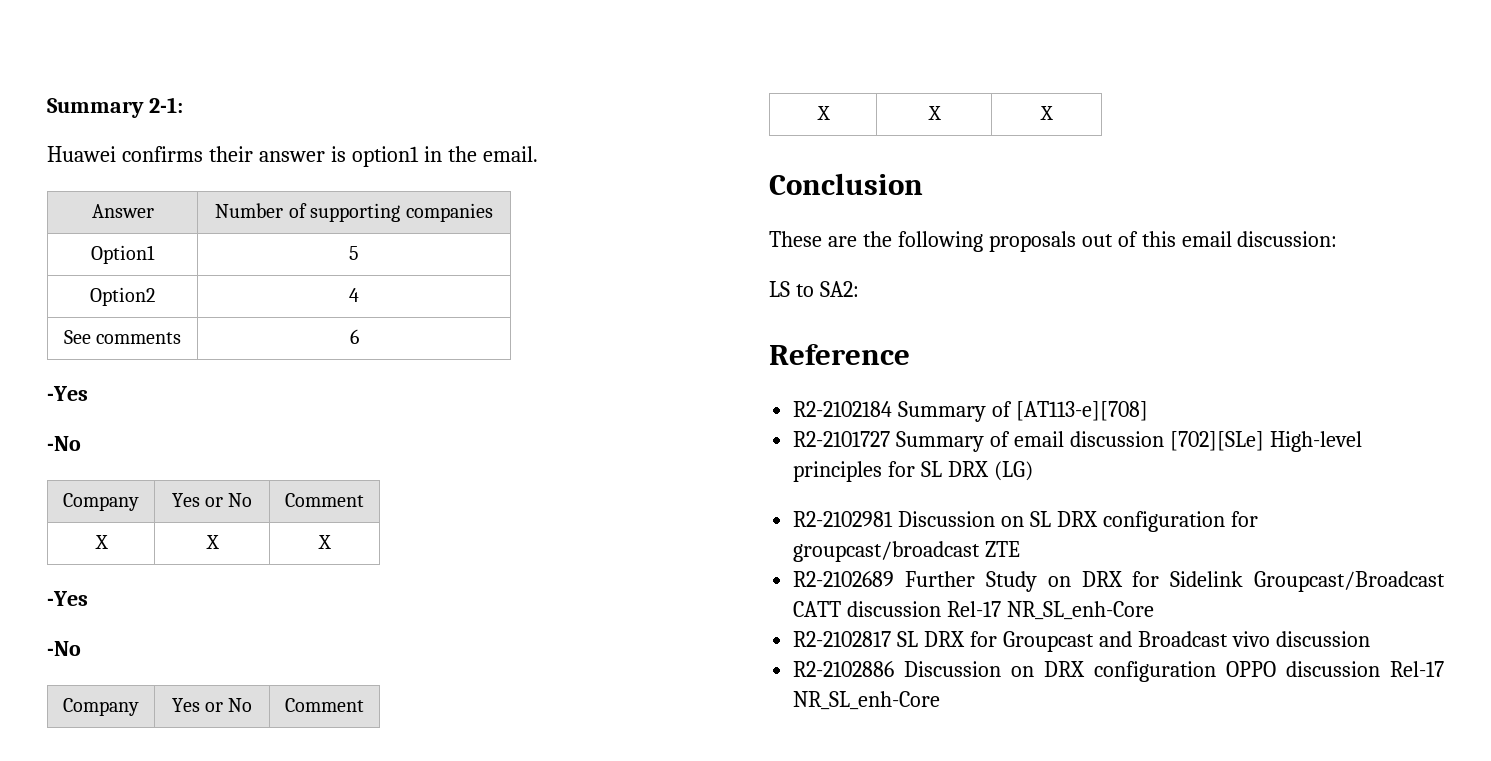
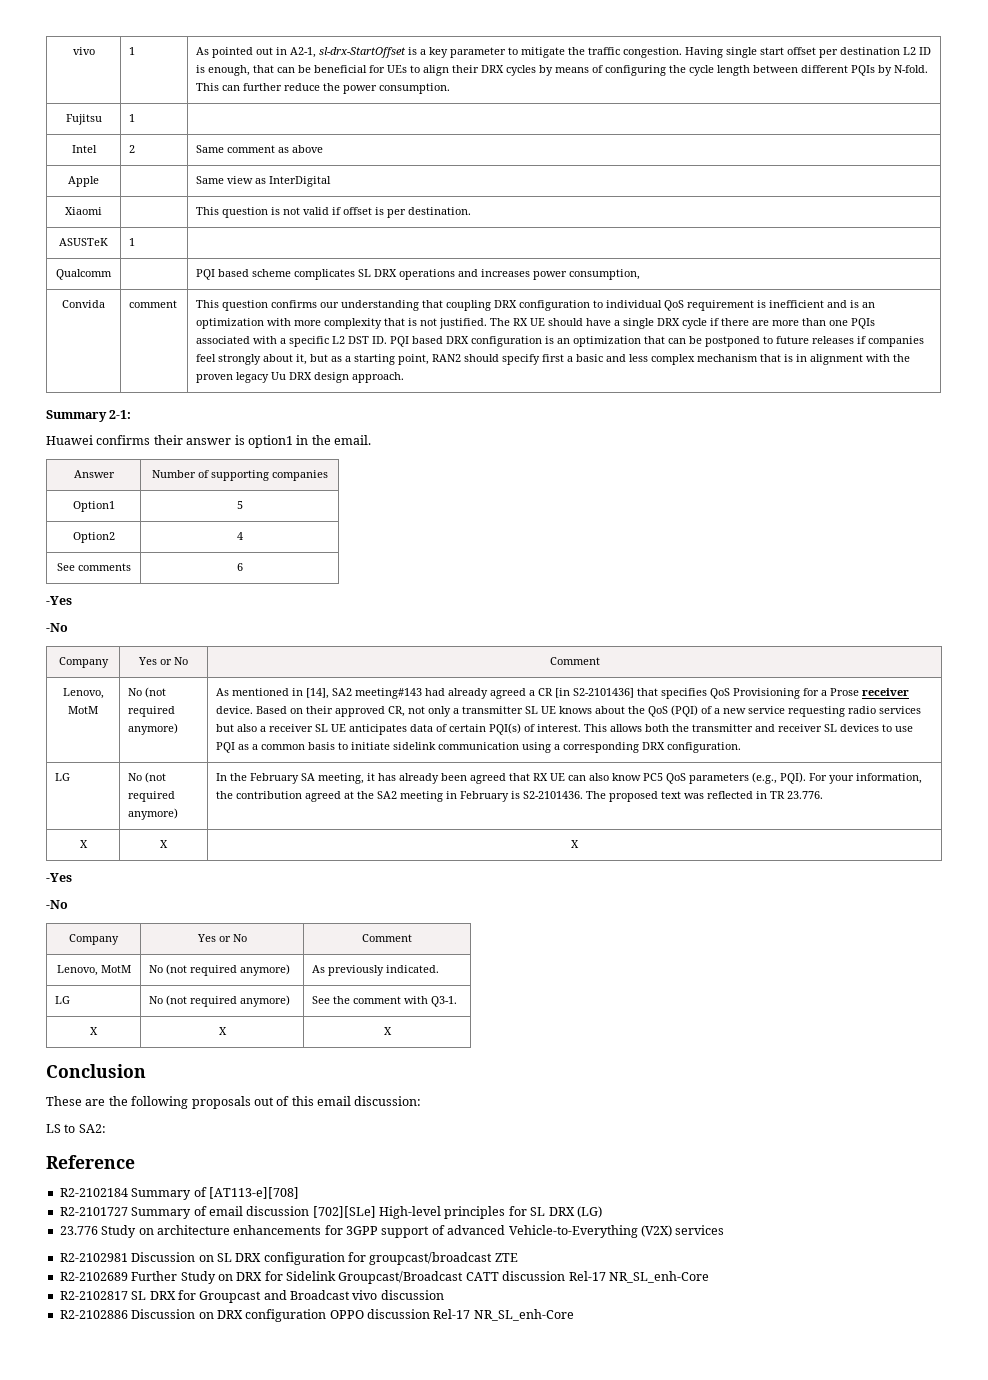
(47, 108) none -> [72,47,95,55] [129,47,136,55] [196,47,932,58] [196,65,929,76] [196,83,451,94] [65,114,102,125] [129,114,136,122] [71,145,97,153] [129,145,136,153] [196,145,324,153] [68,176,99,187] [196,176,332,187] [65,207,102,215] [196,207,472,218] [59,238,108,246] [129,238,136,246] [56,269,112,280] [196,269,641,280] [62,300,105,308] [129,300,178,308] [196,300,876,311] [196,318,876,329] [196,336,925,347] [196,354,911,365] [196,372,405,383] vivo | 1 | As pointed out in A2-1, sl-drx-StartOffset is a key parameter to mitigate the traffic congestion. Having single start offset per destination L2 ID is enough, that can be beneficial for UEs to align their DRX cycles by means of configuring the cycle length between different PQIs by N-fold. This can further reduce the power consumption. // Fujitsu | 1 | // Intel | 2 | Same comment as above // Apple | | Same view as InterDigital // Xiaomi | | This question is not valid if offset is per destination. // ASUSTeK | 1 | // Qualcomm | | PQI based scheme complicates SL DRX operations and increases power consumption, // Convida | comment | This question confirms our understanding that coupling DRX configuration to individual QoS requirement is inefficient and is an optimization with more complexity that is not justified. The RX UE should have a single DRX cycle if there are more than one PQIs associated with a specific L2 DST ID. PQI based DRX configuration is an optimization that can be postponed to future releases if companies feel strongly about it, but as a starting point, RAN2 should specify first a basic and less complex mechanism that is in alignment with the proven legacy Uu DRX design approach. //
(364, 500) none -> [62,688,104,699] [68,706,98,714] [128,687,167,698] [128,706,176,717] [128,723,179,735] [216,688,910,699] [216,705,922,717] [216,723,914,735] [216,742,742,753] [55,773,71,781] [128,772,167,783] [128,791,176,802] [128,808,179,820] [216,772,923,784] [216,791,824,802] // Lenovo, MotM | No (not required anymore) | As mentioned in [14], SA2 meeting#143 had already agreed a CR [in S2-2101436] that specifies QoS Provisioning for a Prose receiver device. Based on their approved CR, not only a transmitter SL UE knows about the QoS (PQI) of a new service requesting radio services but also a receiver SL UE anticipates data of certain PQI(s) of interest. This allows both the transmitter and receiver SL devices to use PQI as a common basis to initiate sidelink communication using a corresponding DRX configuration. // LG | No (not required anymore) | In the February SA meeting, it has already been agreed that RX UE can also know PC5 QoS parameters (e.g., PQI). For your information, the contribution agreed at the SA2 meeting in February is S2-2101436. The proposed text was reflected in TR 23.776.
(364, 705) none -> [56,965,131,976] [149,964,291,976] [312,965,440,976] [55,996,71,1004] [149,995,291,1007] [312,996,458,1007] // Lenovo, MotM | No (not required anymore) | As previously indicated. // LG | No (not required anymore) | See the comment with Q3-1.
(1033, 471) none -> [59,1225,725,1238] // 23.776 Study on architecture enhancements for 3GPP support of advanced Vehicle-to-Everything (V2X) services

